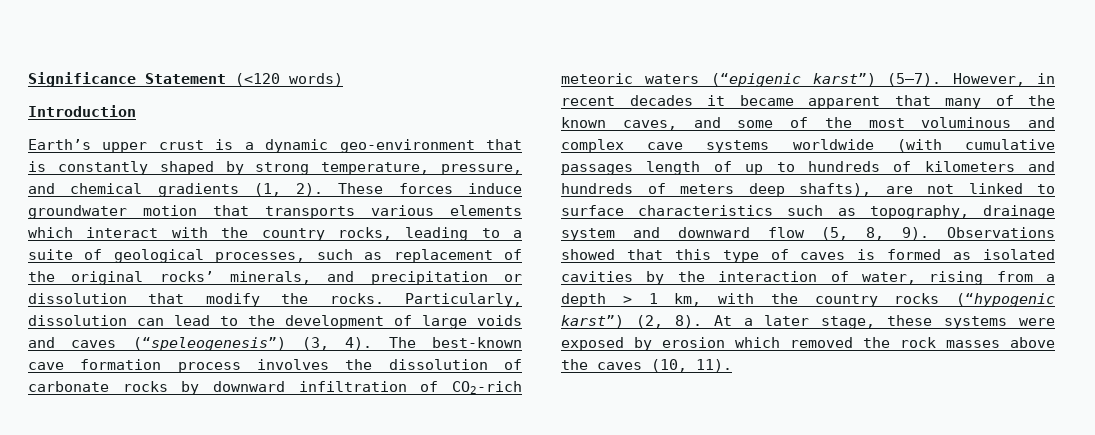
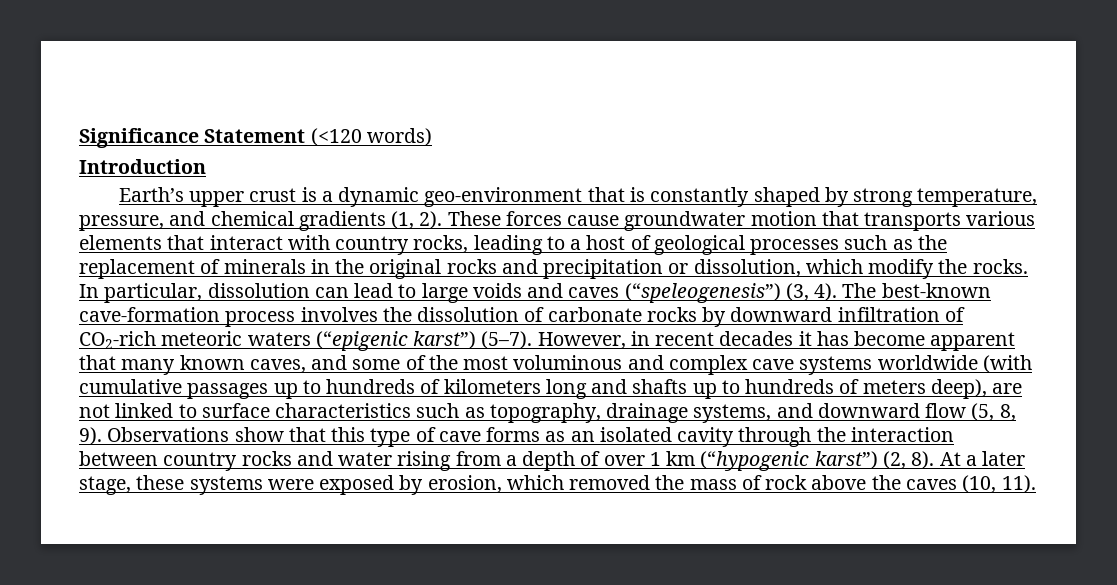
[467,183,522,194] induce -> [567,215,620,226] cause
[28,227,73,238] which -> [167,235,205,250] that
[221,227,249,238] the -> (330, 242) none
[28,249,73,260] suite -> [586,235,626,250] host
[215,249,383,263] processes, such as -> [750,235,947,255] processes such as the
[28,271,311,285] the original rocks’ minerals, -> [223,259,497,279] minerals in the original rocks
[28,293,185,304] dissolution that -> [693,259,863,277] dissolution, which
[405,293,522,307] Particularly, -> [79,283,203,303] In particular,
[248,315,412,329] the development of -> (417, 291) none
[28,359,162,370] cave formation -> [79,307,220,322] cave-formation
[739,95,794,106] became -> [816,331,926,346] has become
[995,95,1055,106] of the -> (176, 367) none
[646,161,732,175] length of -> (269, 391) none
[1028,161,1055,172] and -> [545,379,740,399] long and shafts up to
[748,183,871,197] deep shafts), -> [930,379,987,399] deep),
[561,228,615,241] system -> [693,404,772,423] systems,
[561,249,615,260] showed -> [234,427,284,442] show
[800,249,1055,260] [561,271,1055,285] [561,293,940,307] caves is formed as isolated cavities by the interaction of water, rising from a depth > 1 km, with the country rocks -> [438,427,954,447] [79,451,696,471] cave forms as an isolated cavity through the interaction between country rocks and water rising from a depth of over 1 km
[662,337,725,348] erosion -> [427,475,502,493] erosion,
[900,337,1000,348] rock masses -> [689,475,808,490] mass of rock

